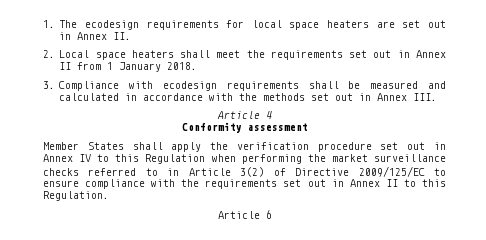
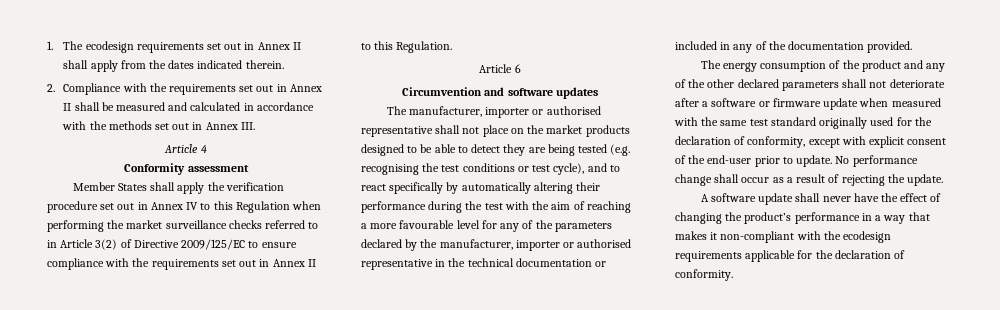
[226,20,447,30] [59,32,132,40] [43,50,446,60] [59,62,198,72] [43,81,299,91] for local space heaters are set out in Annex II. // 2. Local space heaters shall meet the requirements set out in Annex II from 1 January 2018. // 3. Compliance with ecodesign requirements -> [207,42,301,50] [63,60,284,72] [47,83,322,95] [63,103,72,111] set out in Annex II shall apply from the dates indicated therein. // 2. Compliance with the requirements set out in Annex II
(272, 214) none -> [402,87,598,99] [386,106,601,118] [361,125,630,137] [361,144,631,156] [361,163,620,175] [361,182,601,194] [361,201,631,213] [361,220,612,232] [361,239,632,251] [361,258,607,270] [675,41,913,53] [700,60,946,72] [675,79,945,91] [675,98,941,110] [674,117,932,129] [675,136,947,148] [675,155,918,167] [675,174,944,186] [700,193,942,205] [675,212,930,224] [675,231,892,243] [675,250,906,262] [675,269,733,281] // Circumvention and software updates // The manufacturer, importer or authorised representative shall not place on the market products designed to be able to detect they are being tested (e.g. recognising the test conditions or test cycle), and to react specifically by automatically altering their performance during the test with the aim of reaching a more favourable level for any of the parameters declared by the manufacturer, importer or authorised representative in the technical documentation or included in any of the documentation provided. // The energy consumption of the product and any of the other declared parameters shall not deteriorate after a software or firmware update when measured with the same test standard originally used for the declaration of conformity, except with explicit consent of the end-user prior to update. No performance change shall occur as a result of rejecting the update. // A software update shall never have the effect of changing the product’s performance in a way that makes it non-compliant with the ecodesign requirements applicable for the declaration of conformity.

